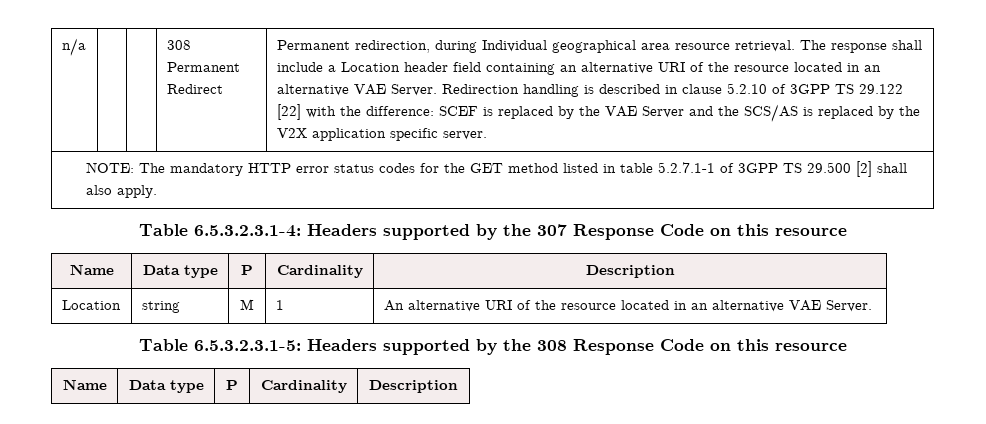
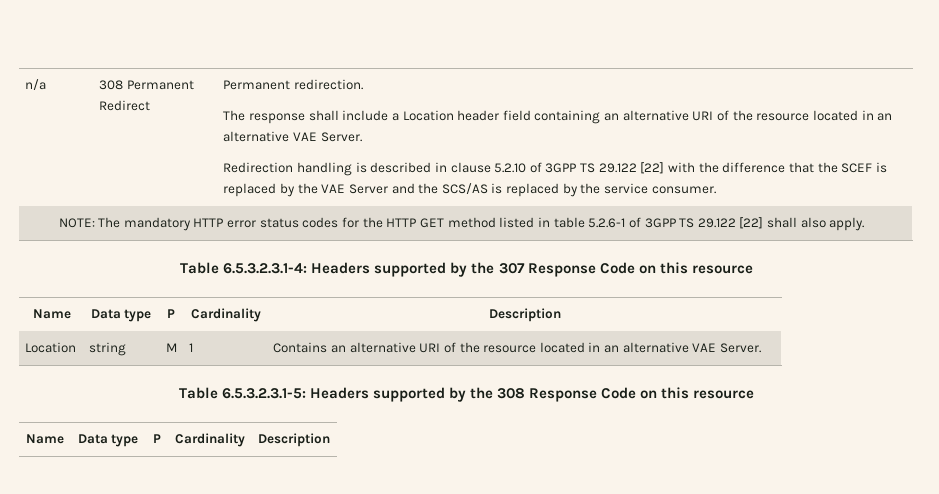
[354,40,795,53] redirection, during Individual geographical area resource retrieval. -> [293,79,363,90] redirection. //
(437, 90) none -> (362, 137) //
[365,106,434,116] difference: -> [722,162,838,173] difference that the
[276,128,487,141] V2X application specific server. -> [604,183,716,194] service consumer.
(465, 168) none -> [386,218,417,227] HTTP
[657,161,872,177] 5.2.7.1-1 of 3GPP TS 29.500 [2] -> [588,217,764,229] 5.2.6-1 of 3GPP TS 29.122 [22]
[383,300,404,311] An -> [273,342,346,353] Contains an

